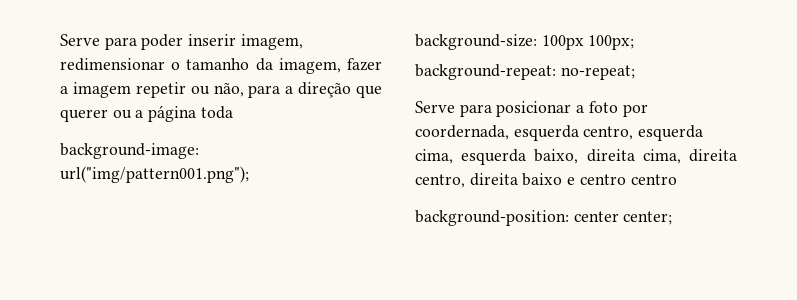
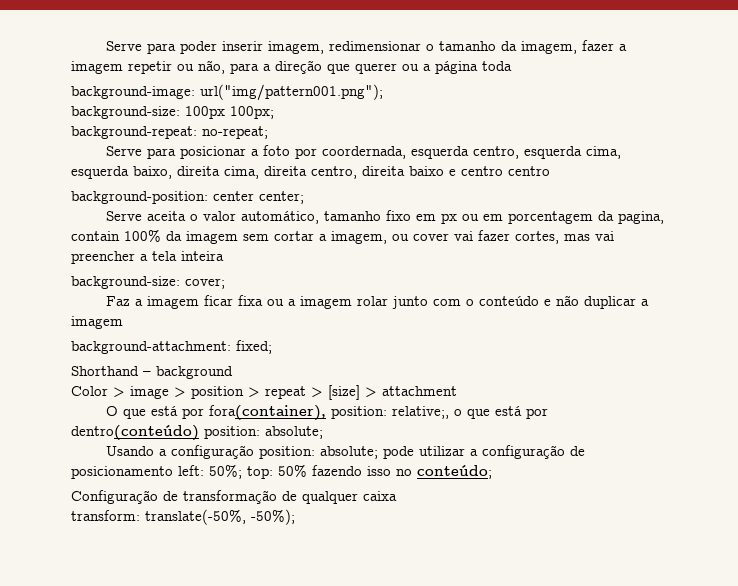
(673, 218) none -> [105,210,664,224] [71,229,614,244] [71,251,224,264] [71,276,225,289] [105,295,649,309] [71,316,123,329] [71,340,272,354] [71,366,233,379] [71,385,457,400] [105,405,548,421] [71,425,323,441] [105,445,585,459] [71,464,492,479] [71,490,397,504] [71,509,295,525] // Serve aceita o valor automático, tamanho fixo em px ou em porcentagem da pagina, contain 100% da imagem sem cortar a imagem, ou cover vai fazer cortes, mas vai preencher a tela inteira // background-size: cover; // Faz a imagem ficar fixa ou a imagem rolar junto com o conteúdo e não duplicar a imagem // background-attachment: fixed; // Shorthand – background // Color > image > position > repeat > [size] > attachment // O que está por fora(container), position: relative;, o que está por dentro(conteúdo) position: absolute; // Usando a configuração position: absolute; pode utilizar a configuração de posicionamento left: 50%; top: 50% fazendo isso no conteúdo; // Configuração de transformação de qualquer caixa // transform: translate(-50%, -50%);

